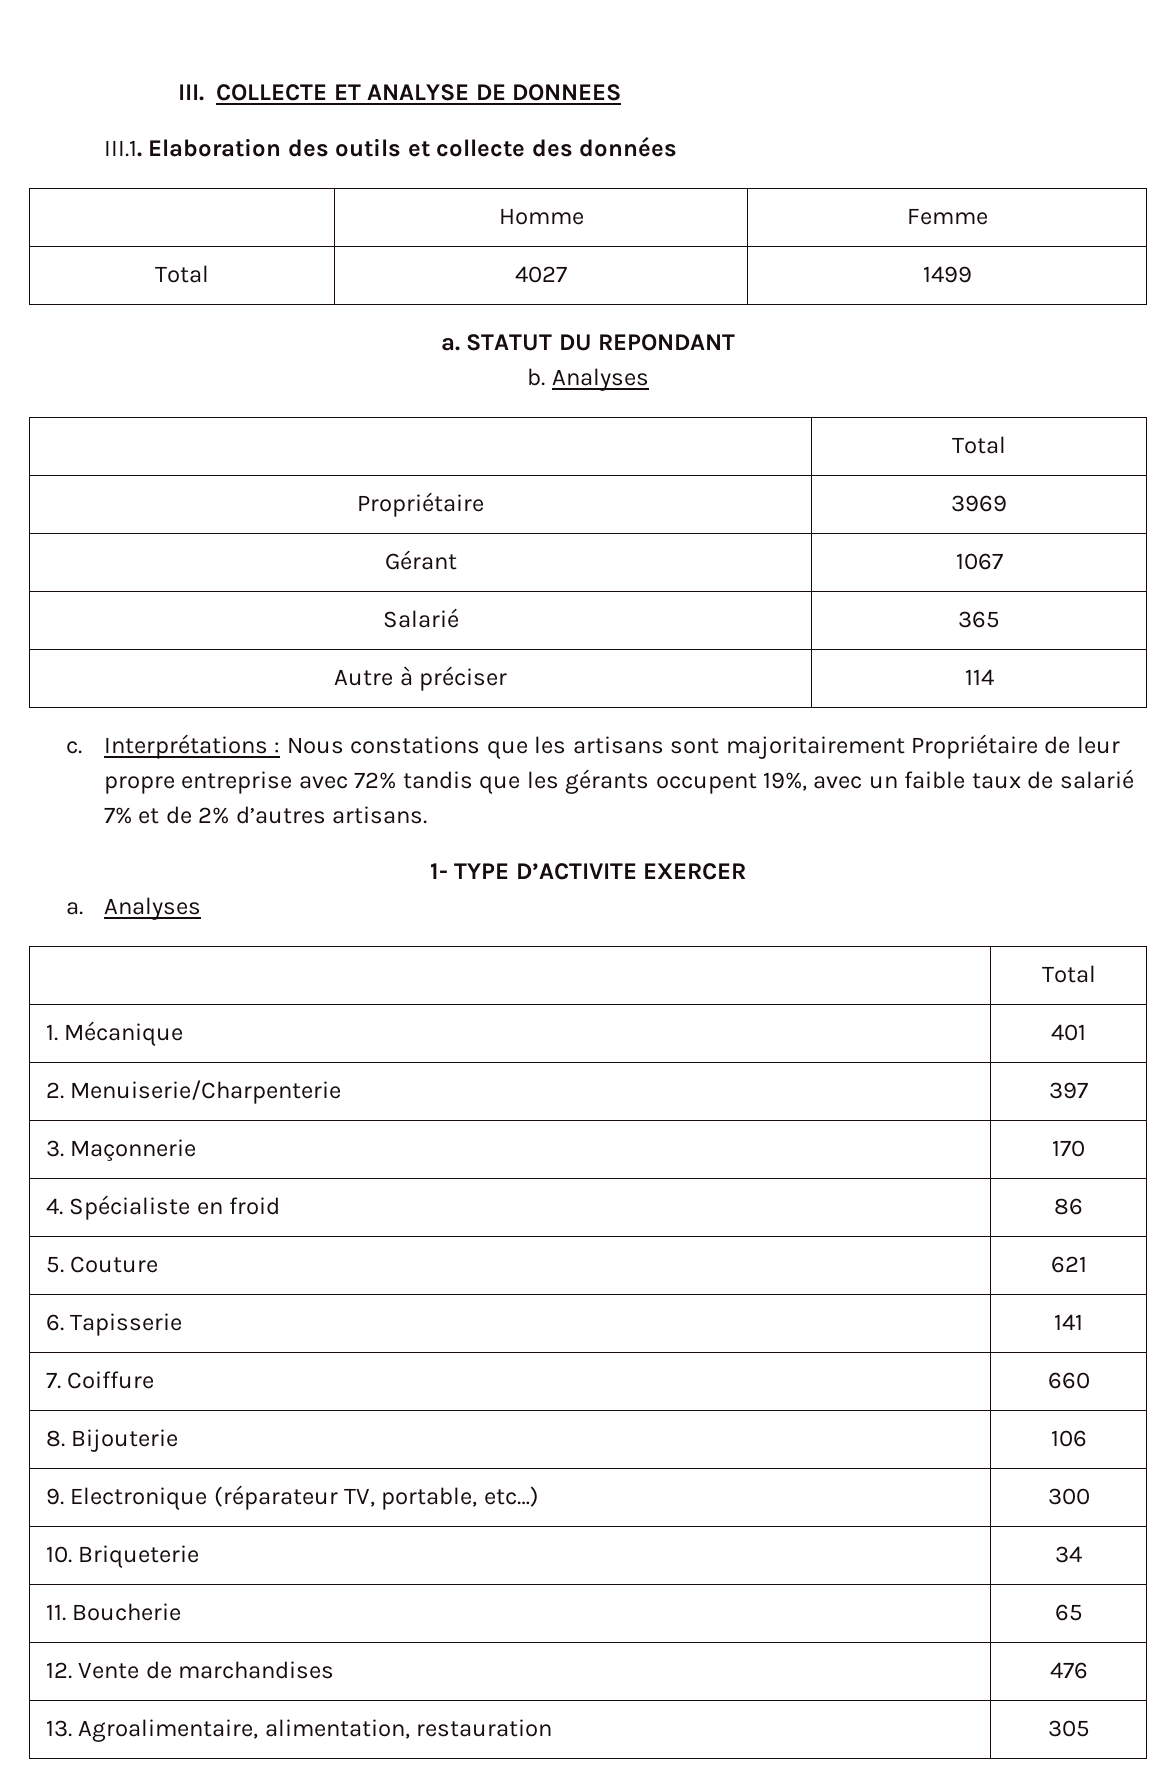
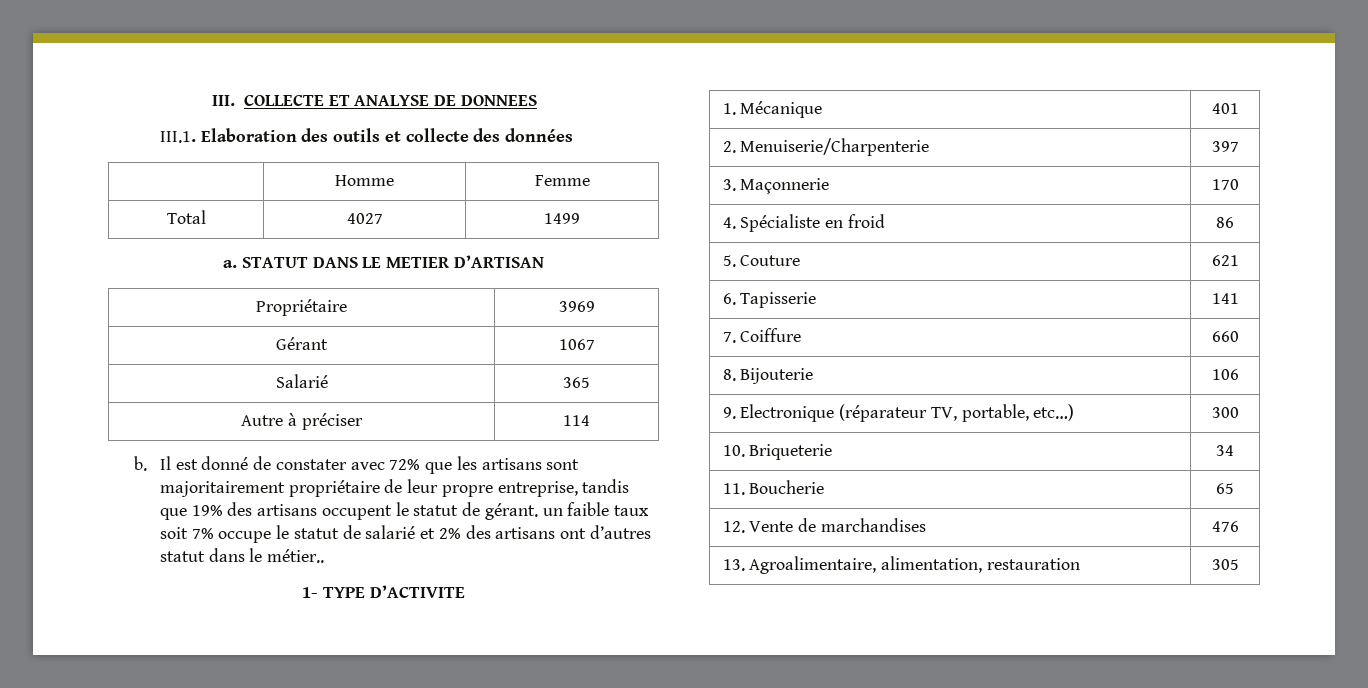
[558,334,736,351] [527,368,649,391] [952,436,1006,454] DU REPONDANT // b. Analyses // | Total -> [312,255,544,268] DANS LE METIER D’ARTISAN
[66,734,481,759] c. Interprétations : Nous constations -> [134,456,421,471] b. Il est donné de constater avec 72%
[910,734,1038,759] Propriétaire -> [288,480,380,497] propriétaire
[181,769,1134,794] [103,806,428,824] entreprise avec 72% tandis que les gérants occupent 19%, avec un faible taux de salarié 7% et de 2% d’autres artisans. -> [497,479,630,497] [160,502,650,520] [160,525,651,543] [160,548,325,563] entreprise, tandis que 19% des artisans occupent le statut de gérant. un faible taux soit 7% occupe le statut de salarié et 2% des artisans ont d’autres statut dans le métier..
[643,863,747,880] [66,897,201,920] [1041,965,1096,983] EXERCER // a. Analyses // | Total -> (465, 591) none

